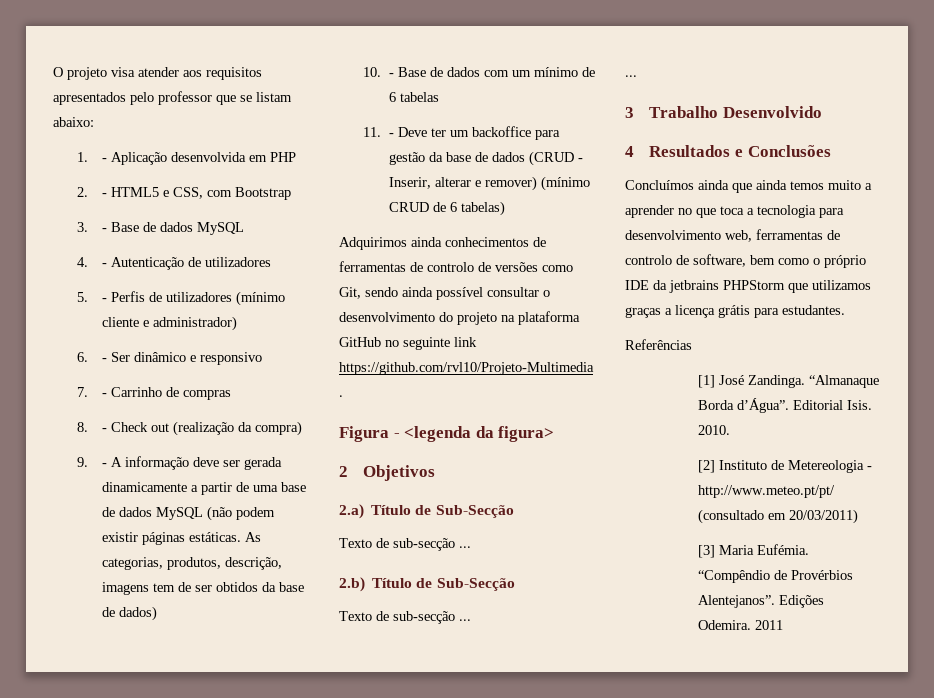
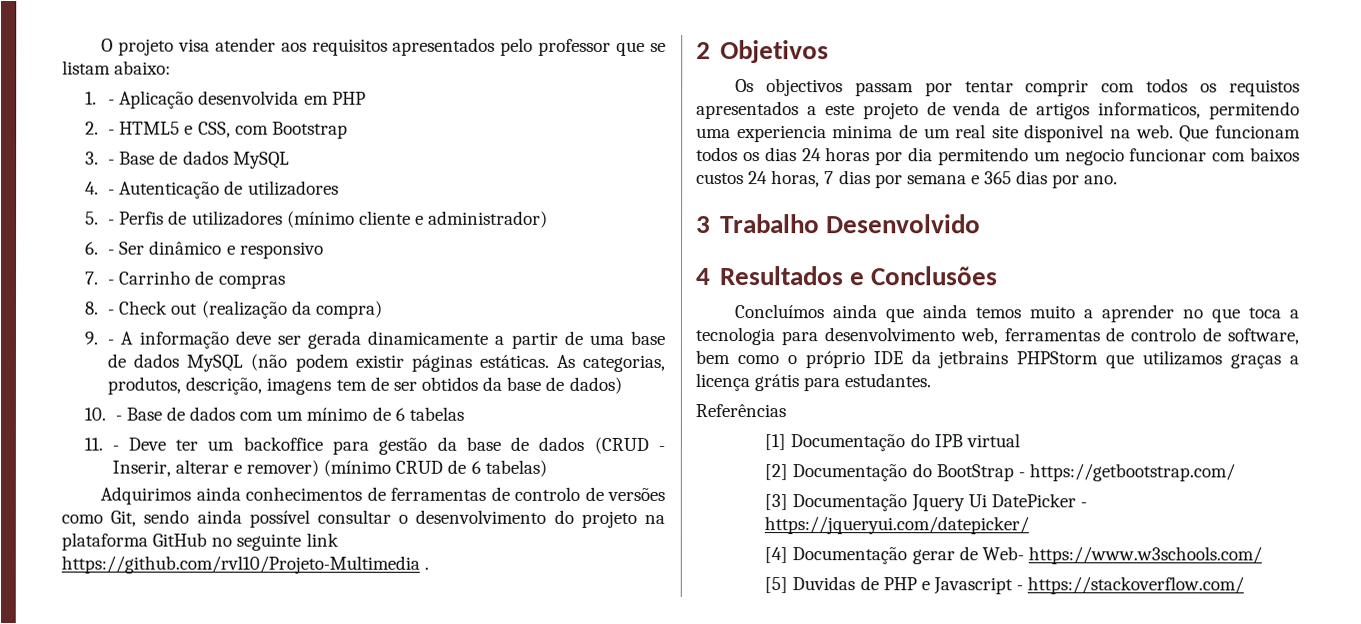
[339,426,555,442] [339,465,436,481] [339,504,514,519] [339,538,471,551] [339,577,515,592] [339,611,471,624] [625,75,637,77] Figura - <legenda da figura> // 2 Objetivos // 2.a) Título de Sub-Secção // Texto de sub-secção ... // 2.b) Título de Sub-Secção // Texto de sub-secção ... // ... -> [696,40,829,64] [734,78,1300,97] [696,101,1300,120] [696,124,1301,143] [696,147,1300,166] [696,170,1119,189] 2 Objetivos // Os objectivos passam por tentar comprir com todos os requistos apresentados a este projeto de venda de artigos informaticos, permitendo uma experiencia minima de um real site disponivel na web. Que funcionam todos os dias 24 horas por dia permitendo um negocio funcionar com baixos custos 24 horas, 7 dias por semana e 365 dias por ano.
[719,375,880,388] [698,398,873,413] [698,425,731,435] [698,460,873,473] [698,485,836,498] [698,509,859,524] [698,544,810,558] [698,570,854,583] [698,595,825,608] [698,620,784,630] José Zandinga. “Almanaque Borda d’Água”. Editorial Isis. 2010. // [2] Instituto de Metereologia - http://www.meteo.pt/pt/ (consultado em 20/03/2011) // [3] Maria Eufémia. “Compêndio de Provérbios Alentejanos”. Edições Odemira. 2011 -> [790,433,1020,452] [764,463,1235,482] [764,493,1087,512] [764,516,1030,535] [764,546,1262,565] [764,576,1245,595] Documentação do IPB virtual // [2] Documentação do BootStrap - https://getbootstrap.com/ // [3] Documentação Jquery Ui DatePicker - https://jqueryui.com/datepicker/ // [4] Documentação gerar de Web- https://www.w3schools.com/ // [5] Duvidas de PHP e Javascript - https://stackoverflow.com/

